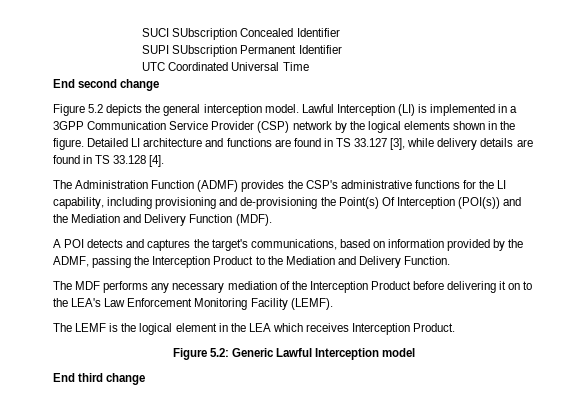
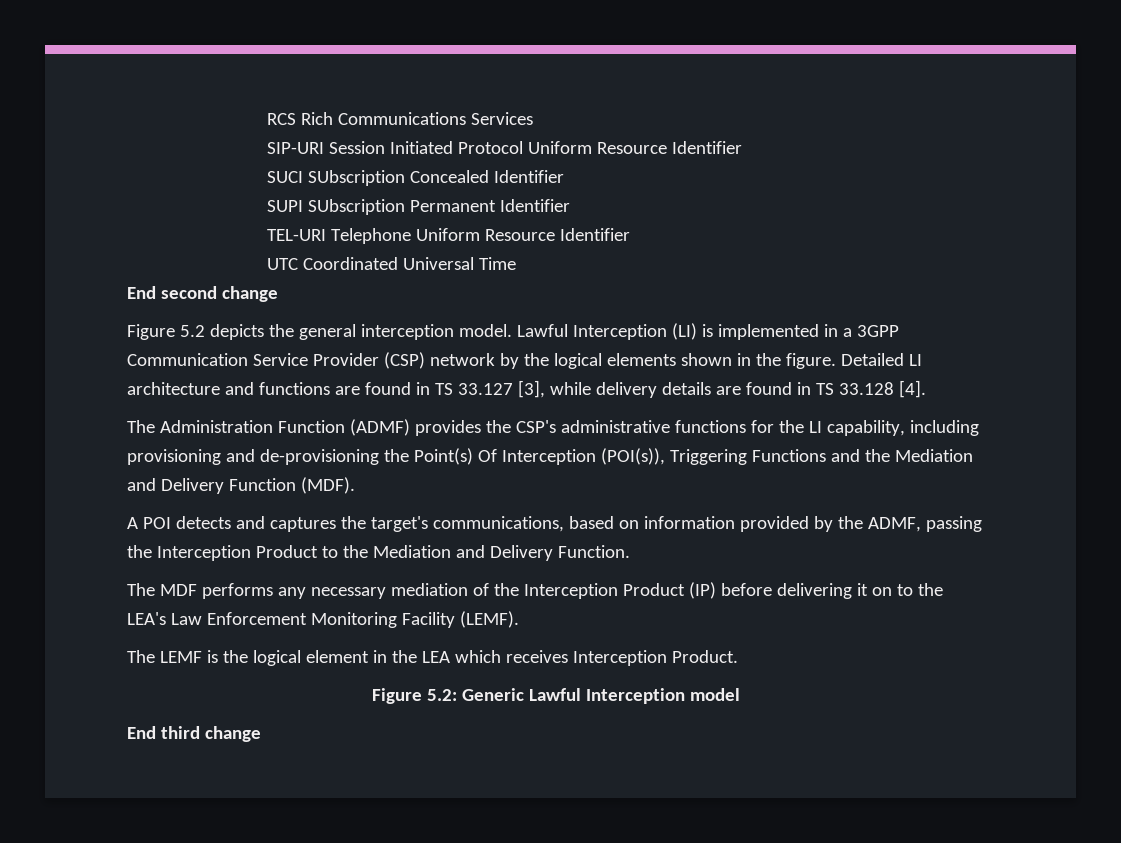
(142, 32) none -> [267,112,534,125] [267,141,743,154] RCS Rich Communications Services // SIP-URI Session Initiated Protocol Uniform Resource Identifier //
(342, 49) none -> [267,228,631,244] // TEL-URI Telephone Uniform Resource Identifier
[457,197,500,209] (POI(s)) -> [600,448,826,465] (POI(s)), Triggering Functions
(411, 285) none -> [688,582,716,599] (IP)

